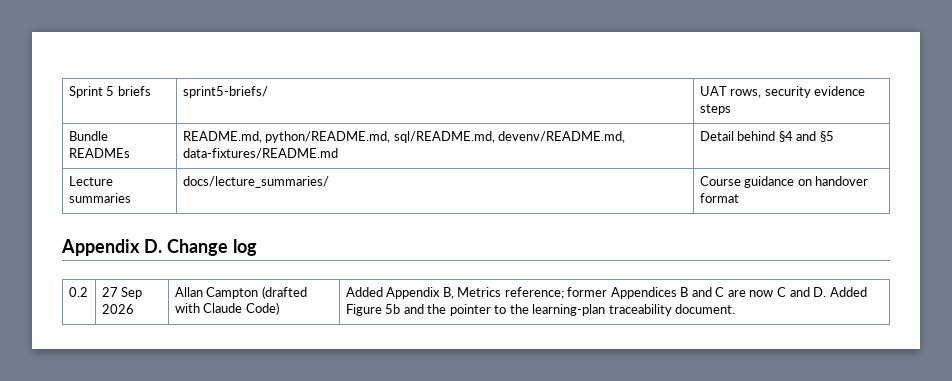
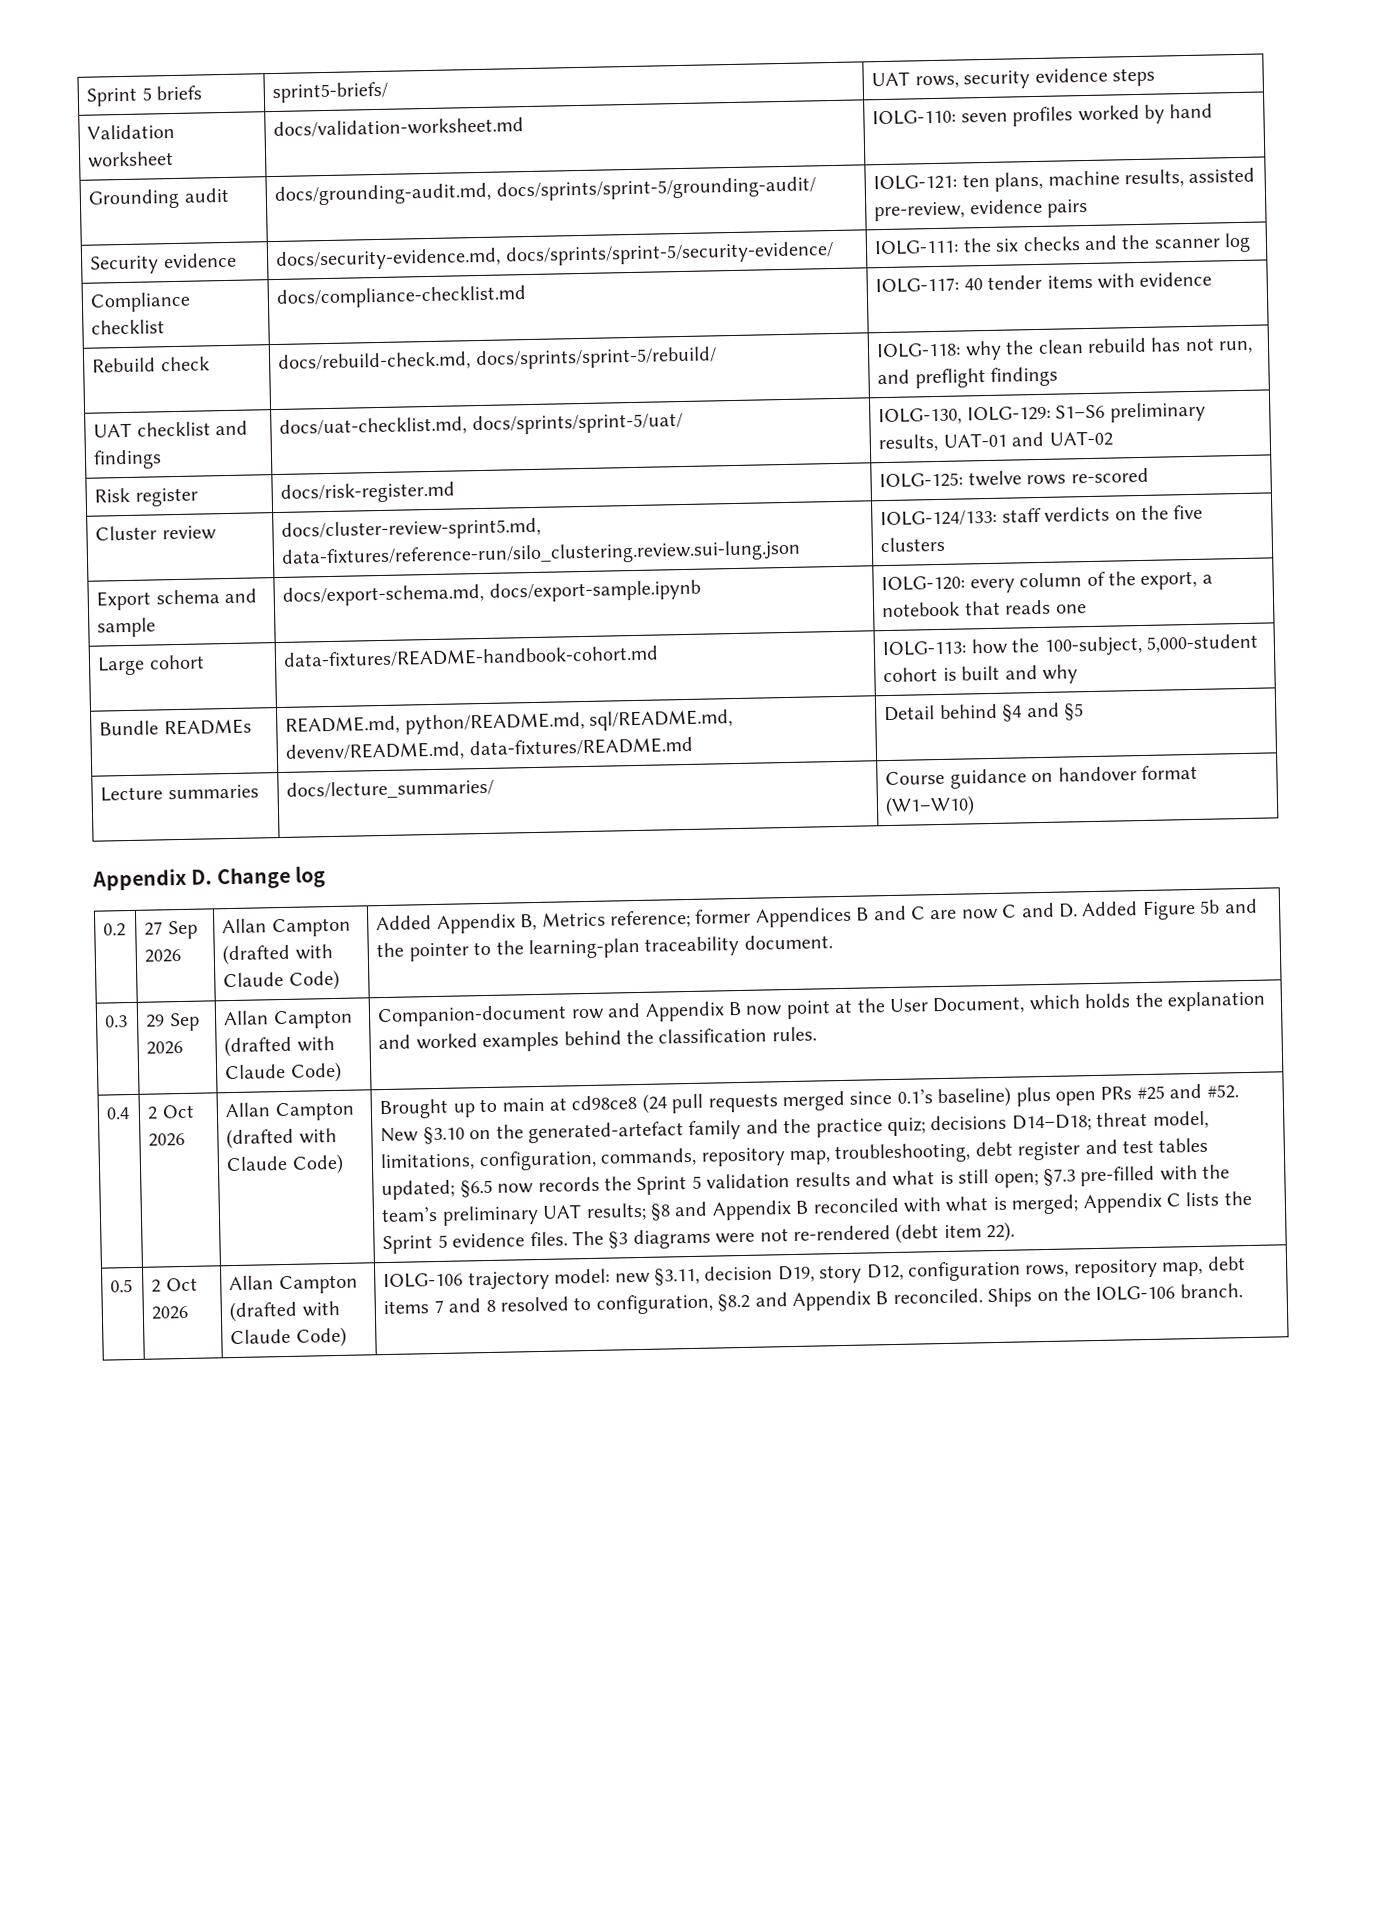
(731, 109) none -> [87,123,176,140] [87,150,175,168] [273,117,525,139] [872,103,1214,127] [88,187,229,210] [274,176,816,206] [873,167,1256,192] [874,198,1089,222] [90,252,237,275] [275,241,834,271] [874,232,1252,256] [90,291,192,313] [91,319,166,335] [276,285,528,309] [875,271,1213,294] [92,356,210,373] [277,346,717,372] [876,337,1254,361] [877,366,1059,389] [93,420,249,438] [93,449,163,470] [279,412,683,437] [878,401,1206,426] [878,430,1113,453] [94,487,198,507] [280,481,456,504] [879,467,1149,489] [95,525,217,541] [281,517,542,542] [281,539,802,569] [880,504,1204,528] [880,536,946,553] [96,588,258,611] [97,617,157,638] [282,579,701,607] [881,570,1213,594] [881,599,1087,618] [97,654,205,676] [283,645,660,669] [882,633,1259,657] [883,664,1078,684] // Validation worksheet | docs/validation-worksheet.md | IOLG-110: seven profiles worked by hand // Grounding audit | docs/grounding-audit.md, docs/sprints/sprint-5/grounding-audit/ | IOLG-121: ten plans, machine results, assisted pre-review, evidence pairs // Security evidence | docs/security-evidence.md, docs/sprints/sprint-5/security-evidence/ | IOLG-111: the six checks and the scanner log // Compliance checklist | docs/compliance-checklist.md | IOLG-117: 40 tender items with evidence // Rebuild check | docs/rebuild-check.md, docs/sprints/sprint-5/rebuild/ | IOLG-118: why the clean rebuild has not run, and preflight findings // UAT checklist and findings | docs/uat-checklist.md, docs/sprints/sprint-5/uat/ | IOLG-130, IOLG-129: S1–S6 preliminary results, UAT-01 and UAT-02 // Risk register | docs/risk-register.md | IOLG-125: twelve rows re-scored // Cluster review | docs/cluster-review-sprint5.md, data-fixtures/reference-run/silo_clustering.review.sui-lung.json | IOLG-124/133: staff verdicts on the five clusters // Export schema and sample | docs/export-schema.md, docs/export-sample.ipynb | IOLG-120: every column of the export, a notebook that reads one // Large cohort | data-fixtures/README-handbook-cohort.md | IOLG-113: how the 100-subject, 5,000-student cohort is built and why
(739, 198) none -> [885,795,976,818] (W1–W10)
(736, 309) none -> [104,1015,129,1028] [145,1012,200,1032] [146,1040,184,1055] [223,1009,353,1030] [224,1035,335,1058] [224,1061,342,1083] [377,990,1266,1028] [378,1026,817,1053] [106,1107,131,1120] [147,1104,195,1120] [148,1132,186,1147] [225,1101,355,1122] [226,1127,337,1150] [226,1153,344,1175] [379,1083,1239,1120] [380,1110,1209,1145] [380,1137,1209,1172] [381,1164,1231,1201] [381,1190,1252,1226] [382,1221,1016,1255] [110,1279,134,1293] [151,1277,198,1293] [151,1305,189,1320] [229,1274,358,1295] [229,1300,340,1323] [230,1326,347,1348] [383,1256,1246,1291] [383,1283,1243,1315] // 0.3 | 29 Sep 2026 | Allan Campton (drafted with Claude Code) | Companion-document row and Appendix B now point at the User Document, which holds the explanation and worked examples behind the classification rules. // 0.4 | 2 Oct 2026 | Allan Campton (drafted with Claude Code) | Brought up to main at cd98ce8 (24 pull requests merged since 0.1’s baseline) plus open PRs #25 and #52. New §3.10 on the generated-artefact family and the practice quiz; decisions D14–D18; threat model, limitations, configuration, commands, repository map, troubleshooting, debt register and test tables updated; §6.5 now records the Sprint 5 validation results and what is still open; §7.3 pre-filled with the team’s preliminary UAT results; §8 and Appendix B reconciled with what is merged; Appendix C lists the Sprint 5 evidence files. The §3 diagrams were not re-rendered (debt item 22). // 0.5 | 2 Oct 2026 | Allan Campton (drafted with Claude Code) | IOLG-106 trajectory model: new §3.11, decision D19, story D12, configuration rows, repository map, debt items 7 and 8 resolved to configuration, §8.2 and Appendix B reconciled. Ships on the IOLG-106 branch.

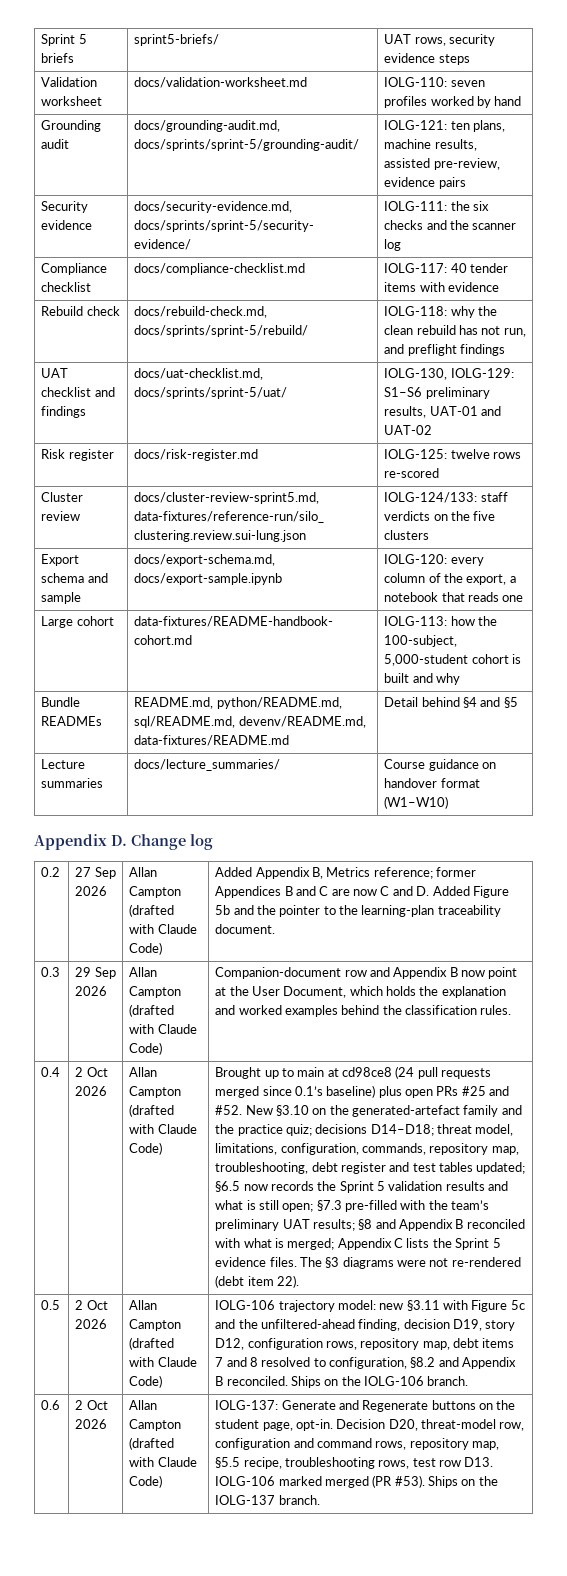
[653,1267,700,1286] §3.11, -> [406,1300,525,1312] [215,1319,401,1331] §3.11 with Figure 5c and the unfiltered-ahead finding,
(1243, 1291) none -> [41,1400,61,1410] [75,1400,108,1410] [75,1419,108,1429] [129,1400,158,1410] [129,1419,182,1431] [129,1437,175,1450] [129,1457,197,1467] [129,1475,163,1488] [215,1400,516,1412] [215,1419,525,1431] [215,1438,500,1450] [215,1457,494,1469] [215,1475,498,1488] [215,1495,320,1505] // 0.6 | 2 Oct 2026 | Allan Campton (drafted with Claude Code) | IOLG-137: Generate and Regenerate buttons on the student page, opt-in. Decision D20, threat-model row, configuration and command rows, repository map, §5.5 recipe, troubleshooting rows, test row D13. IOLG-106 marked merged (PR #53). Ships on the IOLG-137 branch.

